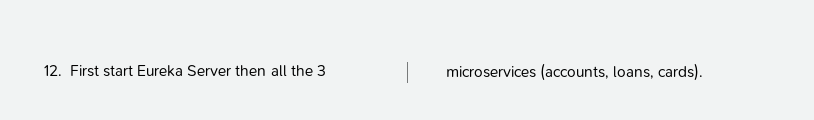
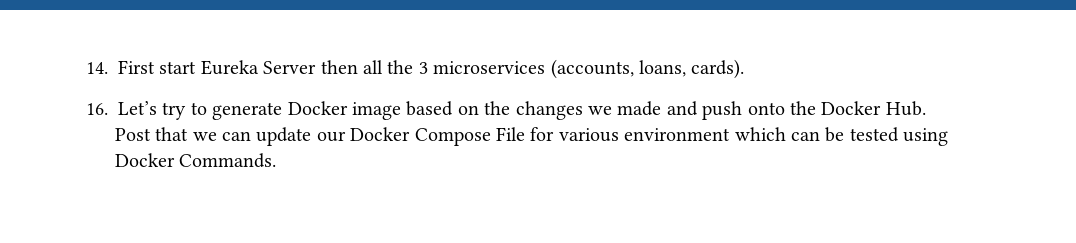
[44,65,62,76] 12. -> [86,62,108,74] 14.
(704, 72) none -> [86,101,926,120] [114,127,949,146] [114,153,277,168] // 16. Let’s try to generate Docker image based on the changes we made and push onto the Docker Hub. // Post that we can update our Docker Compose File for various environment which can be tested using Docker Commands.

